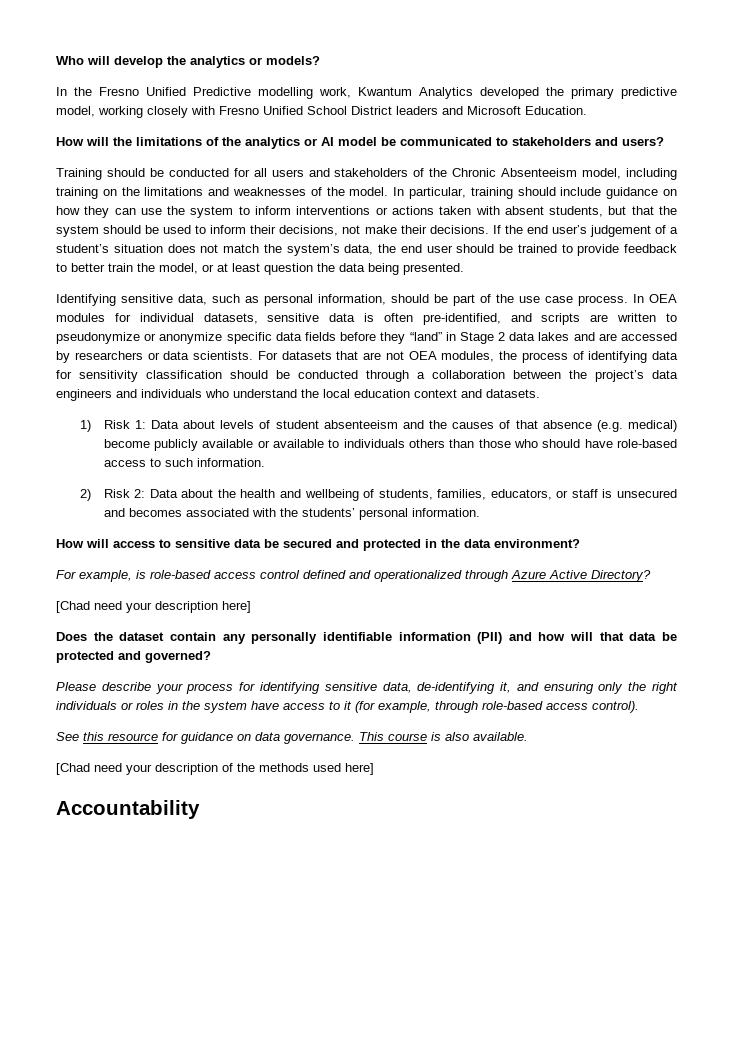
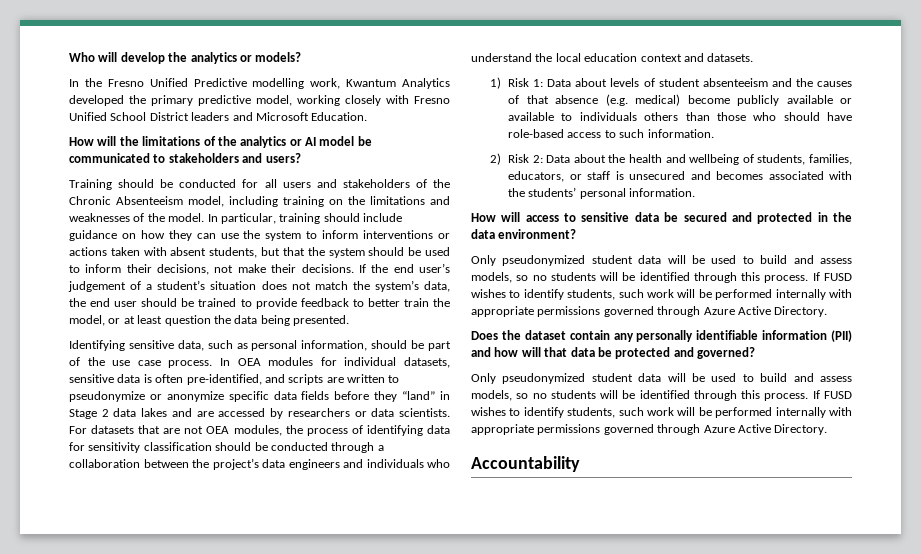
[56,570,651,582] [56,601,251,613] For example, is role-based access control defined and operationalized through Azure Active Directory? // [Chad need your description here] -> [471,255,852,266] [471,272,852,283] [471,289,852,300] [471,306,828,317] Only pseudonymized student data will be used to build and assess models, so no students will be identified through this process. If FUSD wishes to identify students, such work will be performed internally with appropriate permissions governed through Azure Active Directory.
[56,682,679,694] [56,701,639,713] [56,732,528,744] [56,763,374,775] Please describe your process for identifying sensitive data, de-identifying it, and ensuring only the right individuals or roles in the system have access to it (for example, through role-based access control). // See this resource for guidance on data governance. This course is also available. // [Chad need your description of the methods used here] -> [471,373,852,384] [471,390,852,401] [471,407,852,418] [471,424,828,435] Only pseudonymized student data will be used to build and assess models, so no students will be identified through this process. If FUSD wishes to identify students, such work will be performed internally with appropriate permissions governed through Azure Active Directory.

